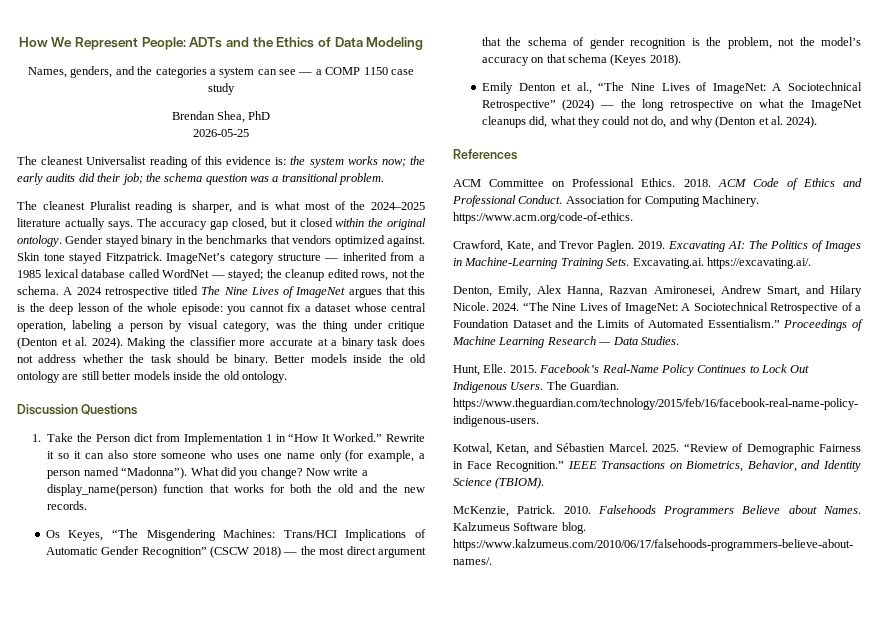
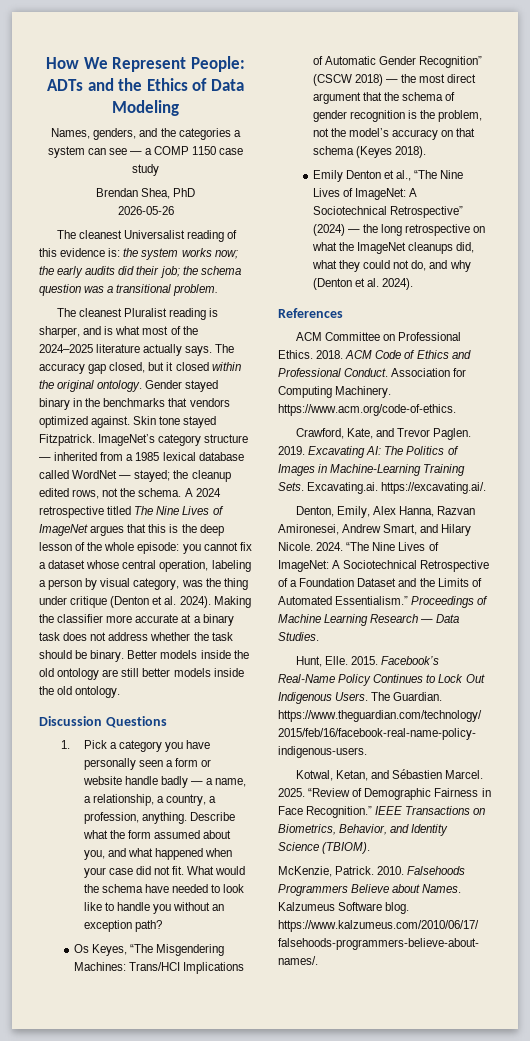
[193,129,249,137] 2026-05-25 -> [117,206,174,215] 2026-05-26
[47,433,425,445] [47,450,426,462] [47,467,368,479] [47,484,425,496] [47,501,88,510] Take the Person dict from Implementation 1 in “How It Worked.” Rewrite it so it can also store someone who uses one name only (for example, a person named “Madonna”). What did you change? Now write a display_name(person) function that works for both the old and the new records. -> [83,740,210,752] [83,758,211,770] [82,776,247,788] [83,794,216,806] [83,812,235,824] [82,830,231,839] [83,848,232,860] [83,866,246,878] [83,884,245,893] [83,902,225,914] [83,920,162,932] Pick a category you have personally seen a form or website handle badly — a name, a relationship, a country, a profession, anything. Describe what the form assumed about you, and what happened when your case did not fit. What would the schema have needed to look like to handle you without an exception path?

